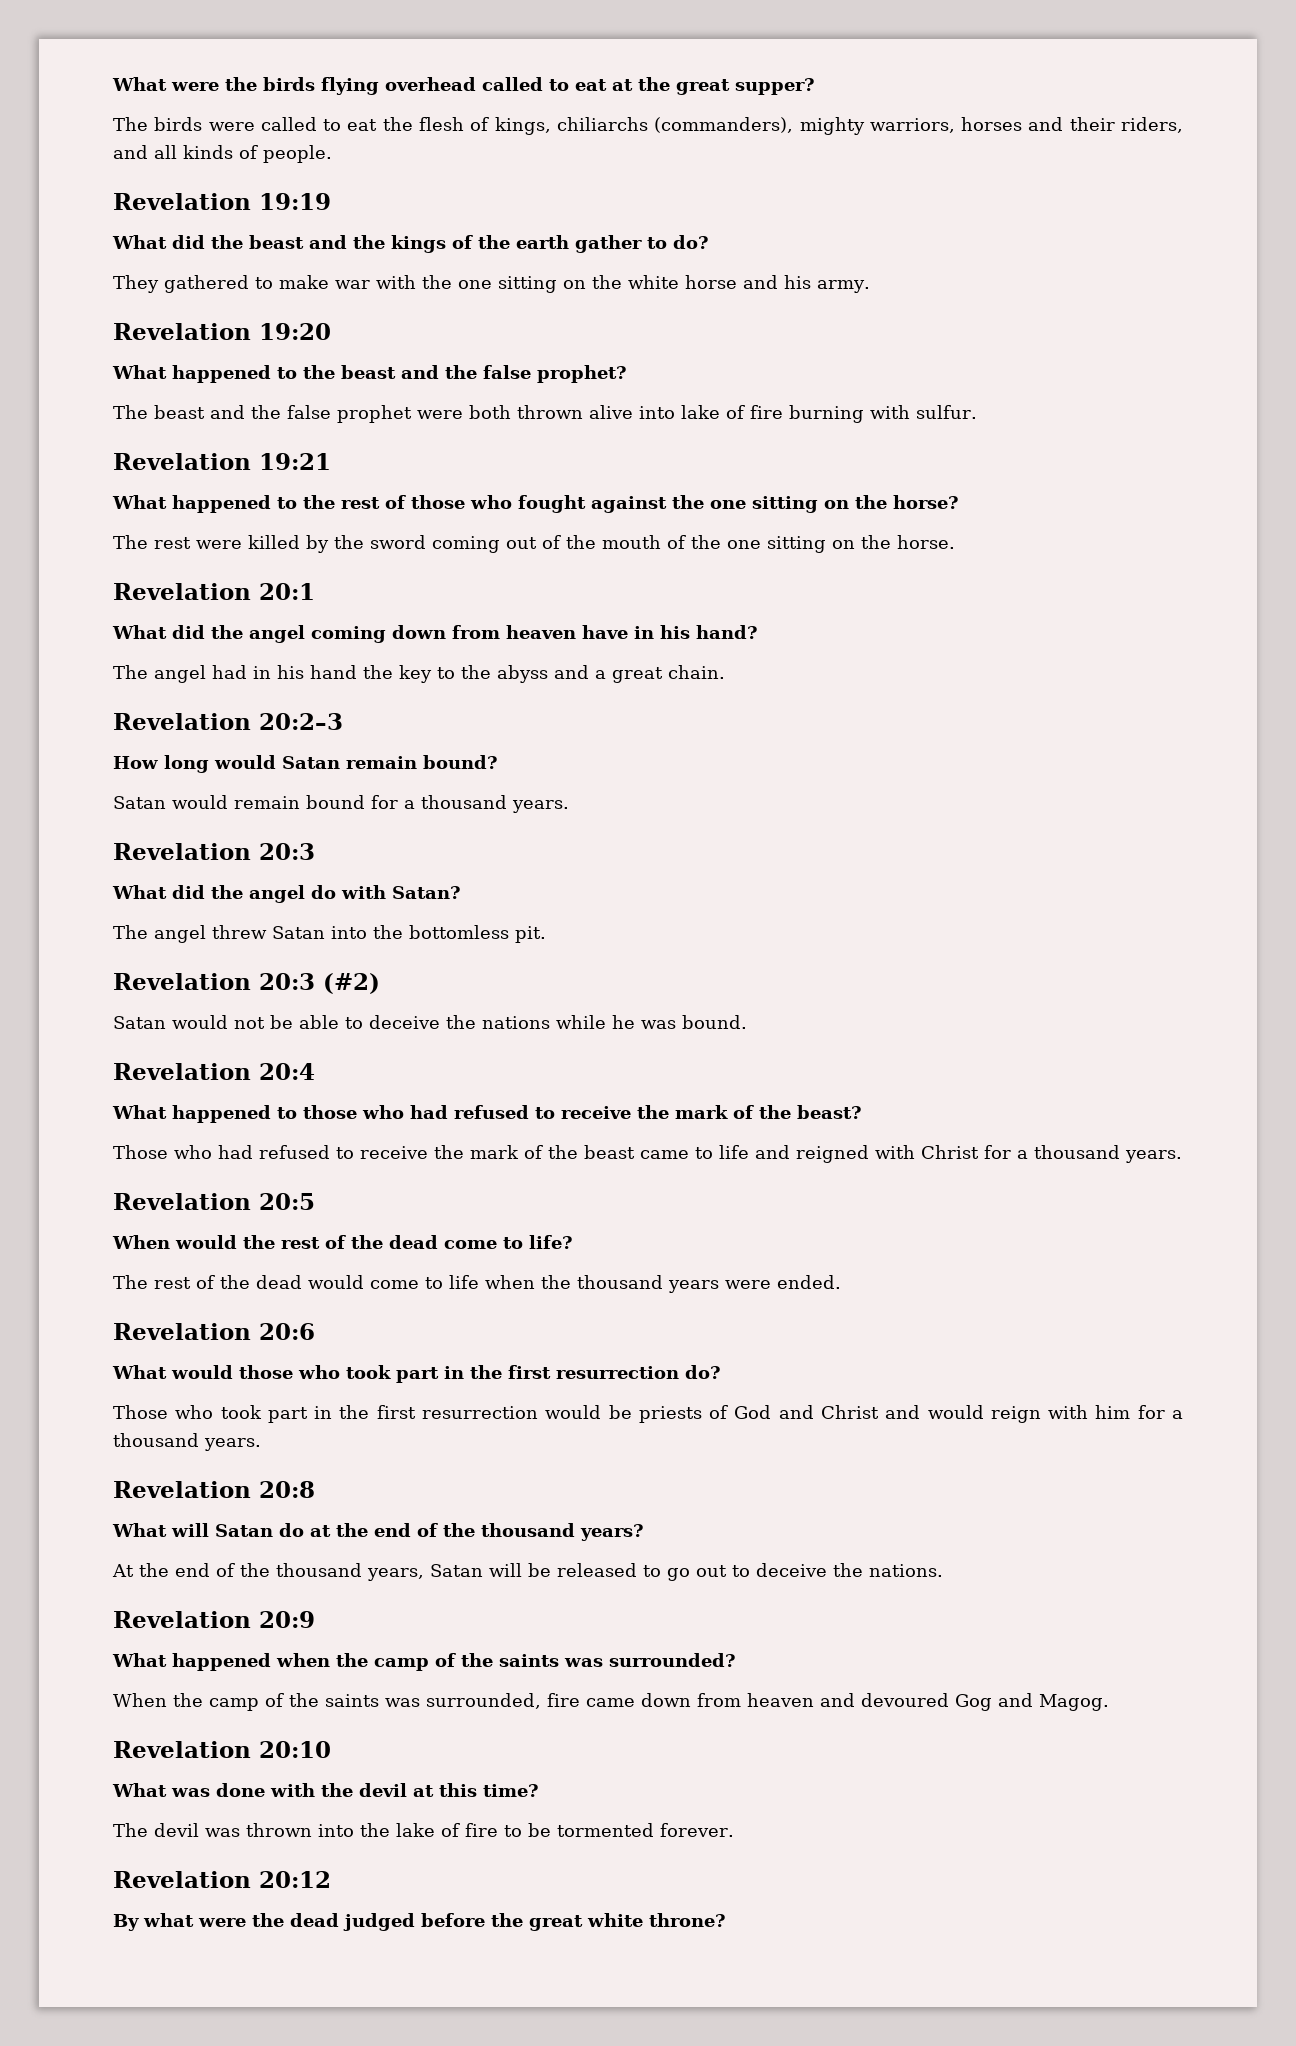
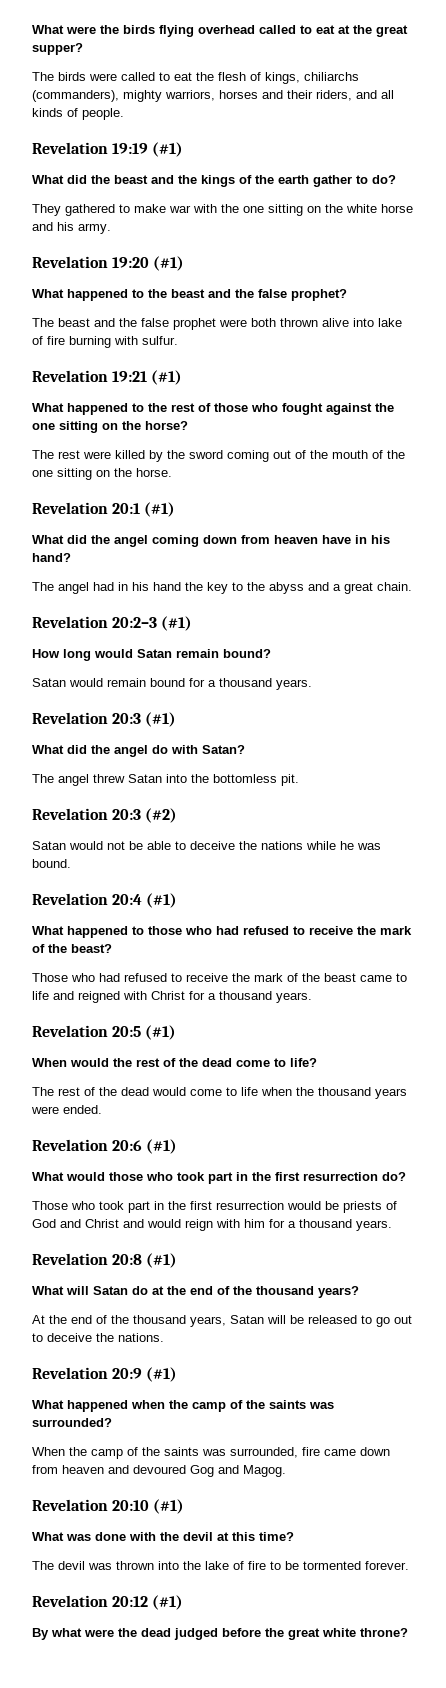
(331, 201) none -> [152,142,184,157] (#1)
(331, 331) none -> [153,256,185,271] (#1)
(331, 461) none -> [151,370,183,385] (#1)
(315, 591) none -> [144,502,176,517] (#1)
(343, 721) none -> [161,616,193,631] (#1)
(315, 851) none -> [145,712,177,727] (#1)
(315, 1071) none -> [146,893,178,908] (#1)
(315, 1201) none -> [145,1025,177,1040] (#1)
(315, 1331) none -> [146,1139,178,1154] (#1)
(315, 1489) none -> [146,1253,178,1268] (#1)
(315, 1619) none -> [146,1367,178,1382] (#1)
(331, 1749) none -> [153,1499,185,1514] (#1)
(331, 1879) none -> [152,1595,184,1610] (#1)

